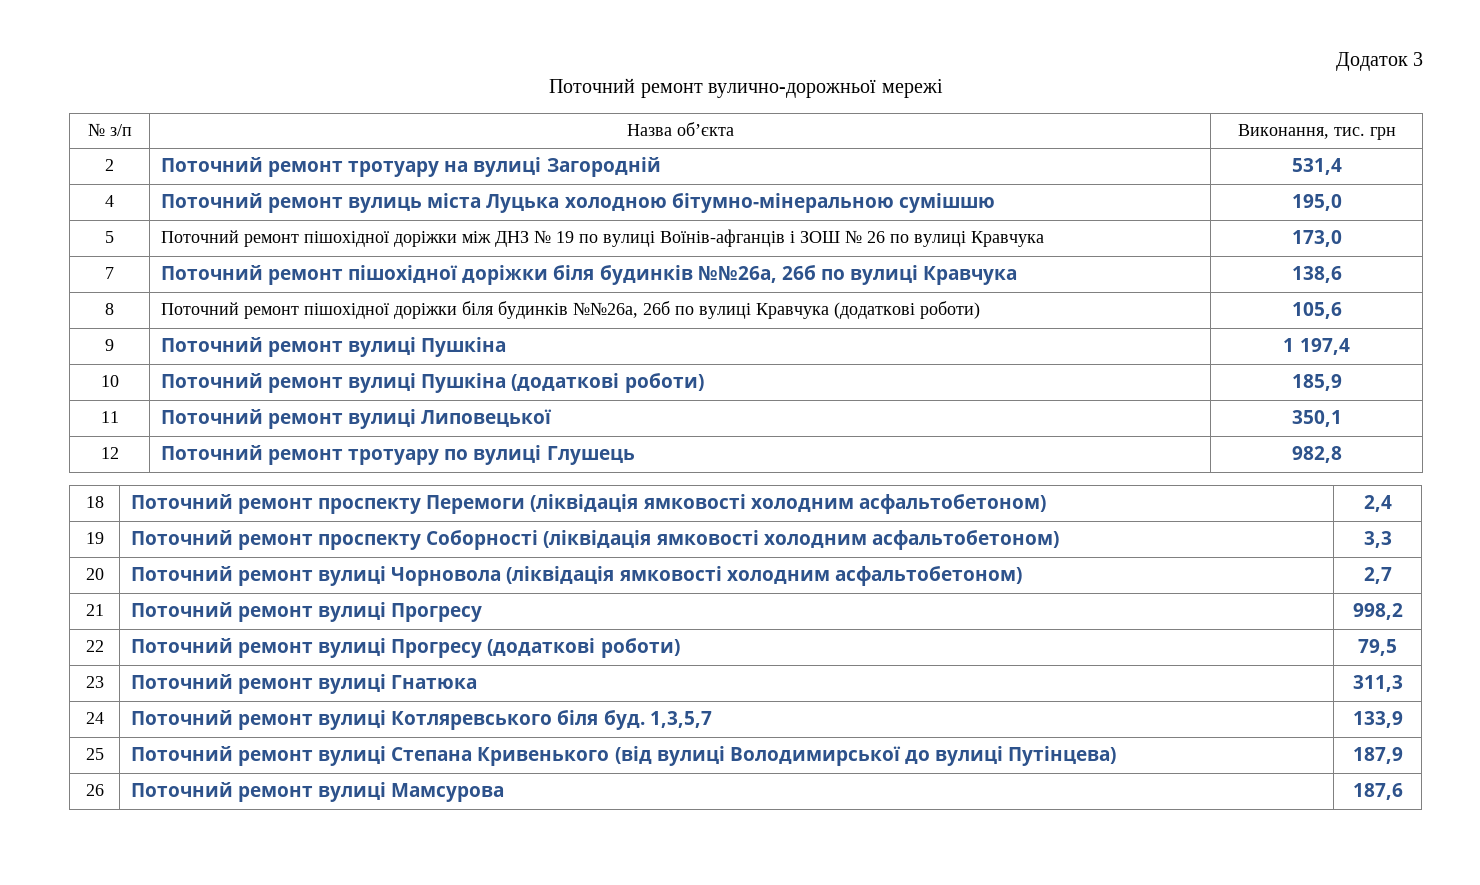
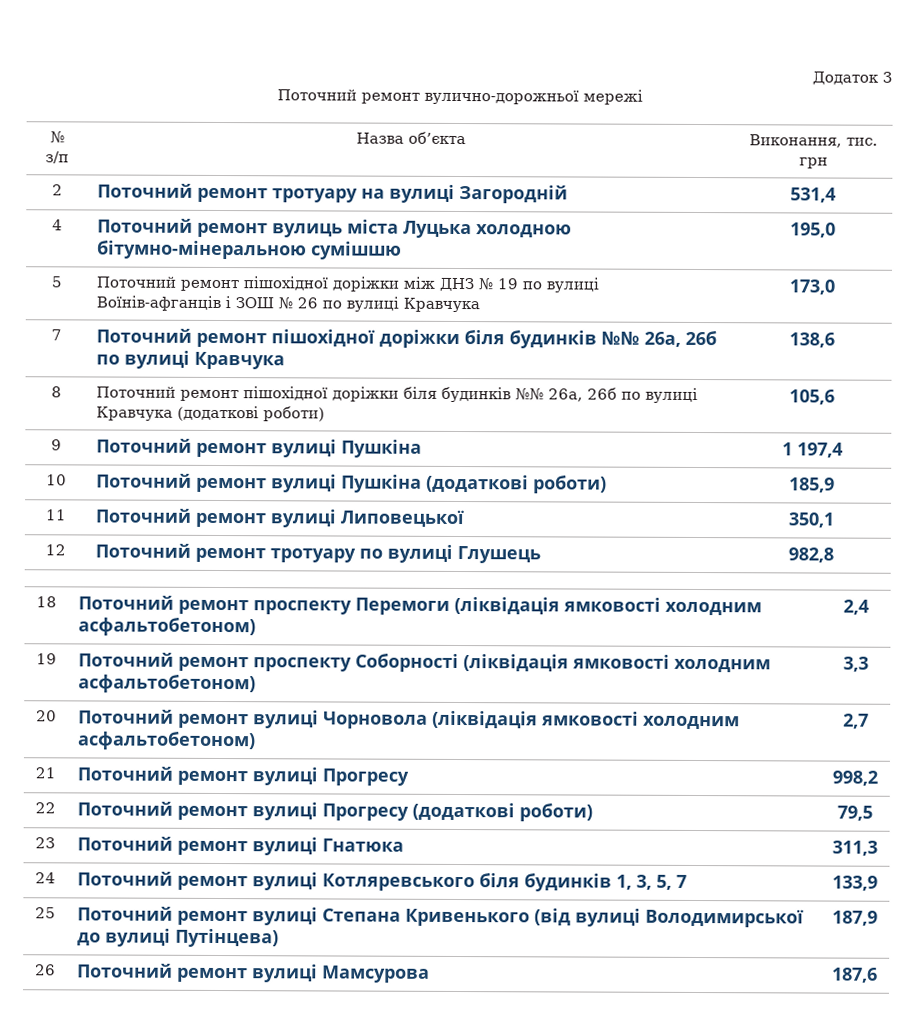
[697,266,777,283] №№26а, -> [601,331,682,347] №№ 26а,
[572,302,638,318] №№26а, -> [515,388,584,402] №№ 26а,
[603,710,712,730] буд. 1,3,5,7 -> [524,873,688,892] будинків 1, 3, 5, 7

